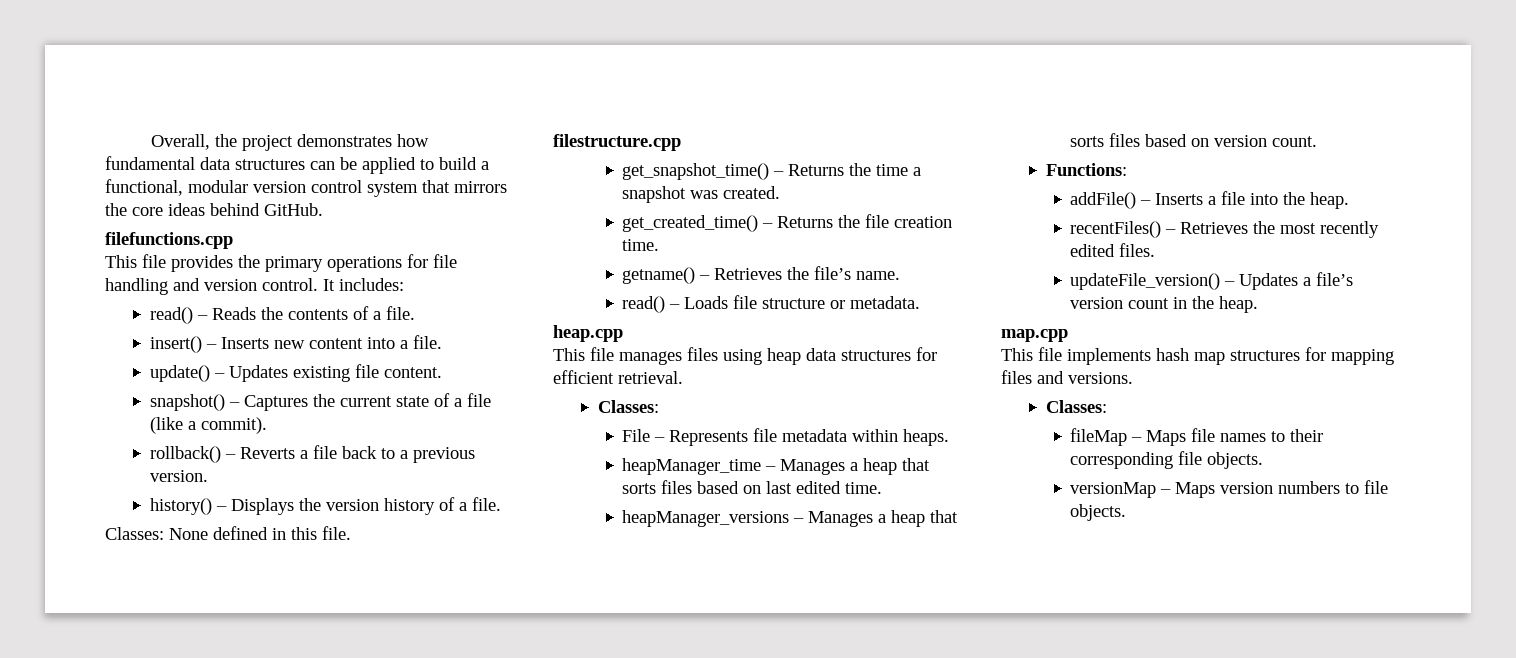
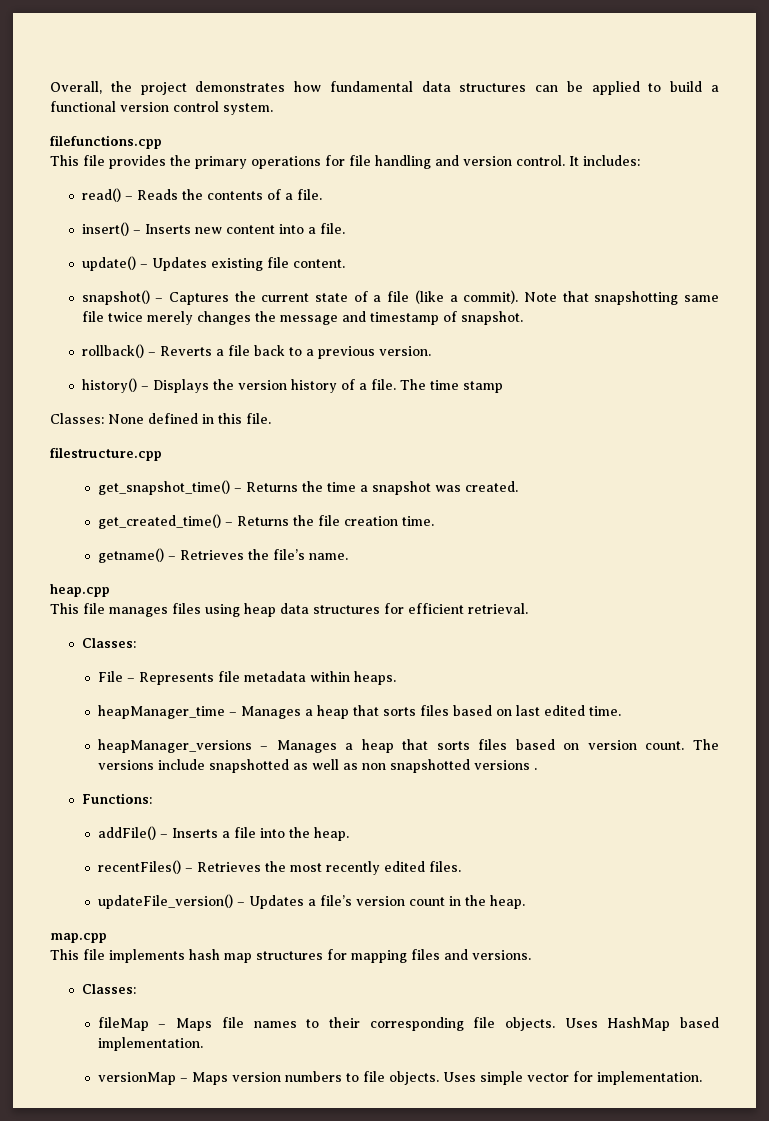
[105,179,507,197] [105,203,323,216] functional, modular version control system that mirrors the core ideas behind GitHub. -> [50,101,273,115] functional version control system.
(267, 425) none -> [523,291,719,305] [81,311,523,325] Note that snapshotting same file twice merely changes the message and timestamp of snapshot.
(501, 504) none -> [399,379,503,393] The time stamp
[622,295,921,313] // read() – Loads file structure or metadata. -> (348, 556) none
(1318, 141) none -> [692,739,719,750] [97,759,537,773] The versions include snapshotted as well as non snapshotted versions .
(1264, 460) none -> [564,1017,719,1031] [97,1037,203,1051] Uses HashMap based implementation.
(1127, 512) none -> [442,1071,702,1085] Uses simple vector for implementation.

